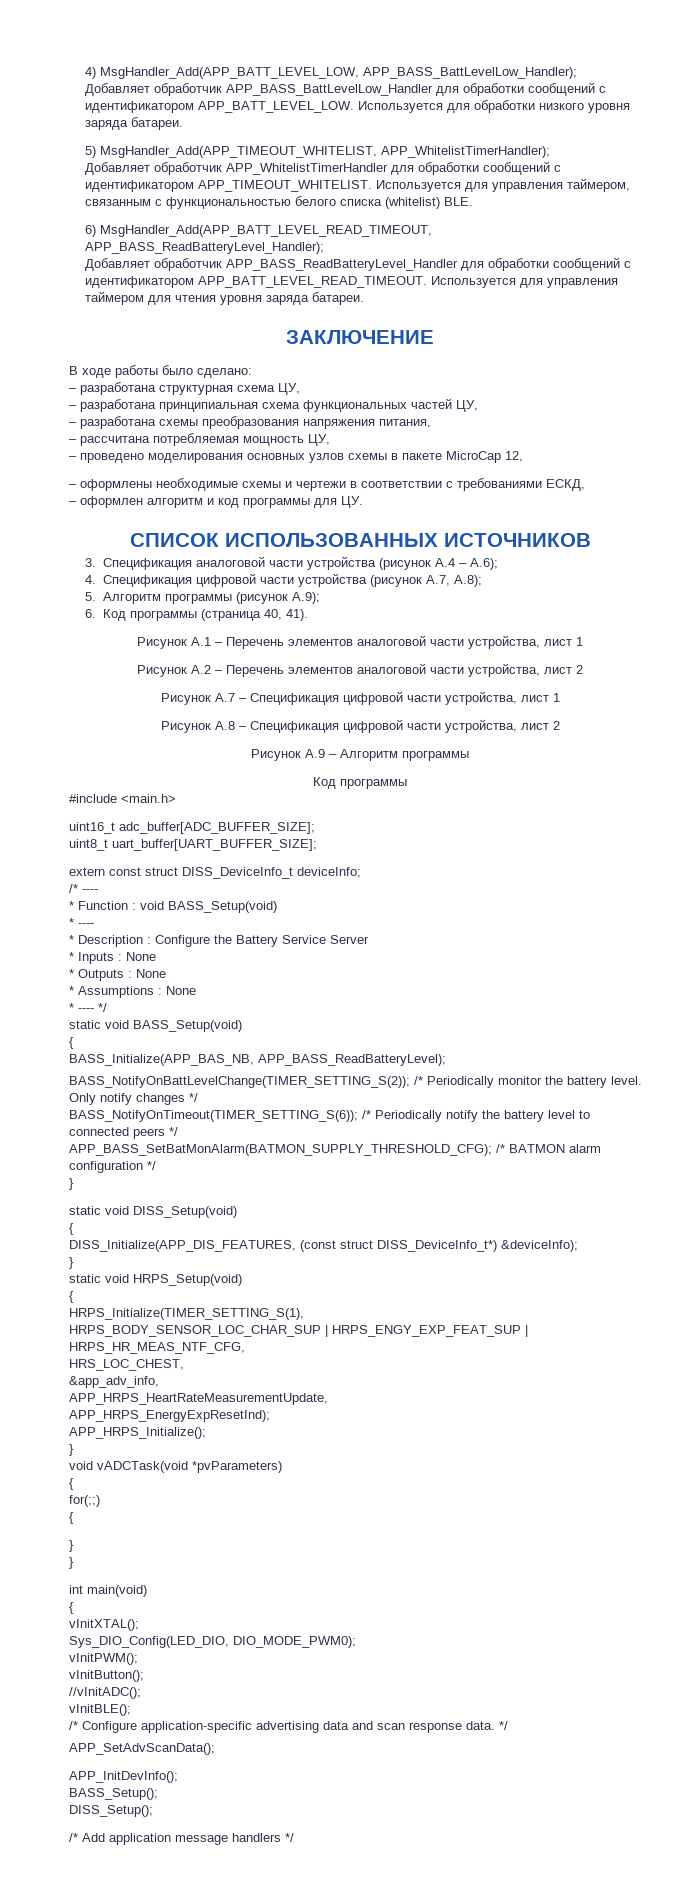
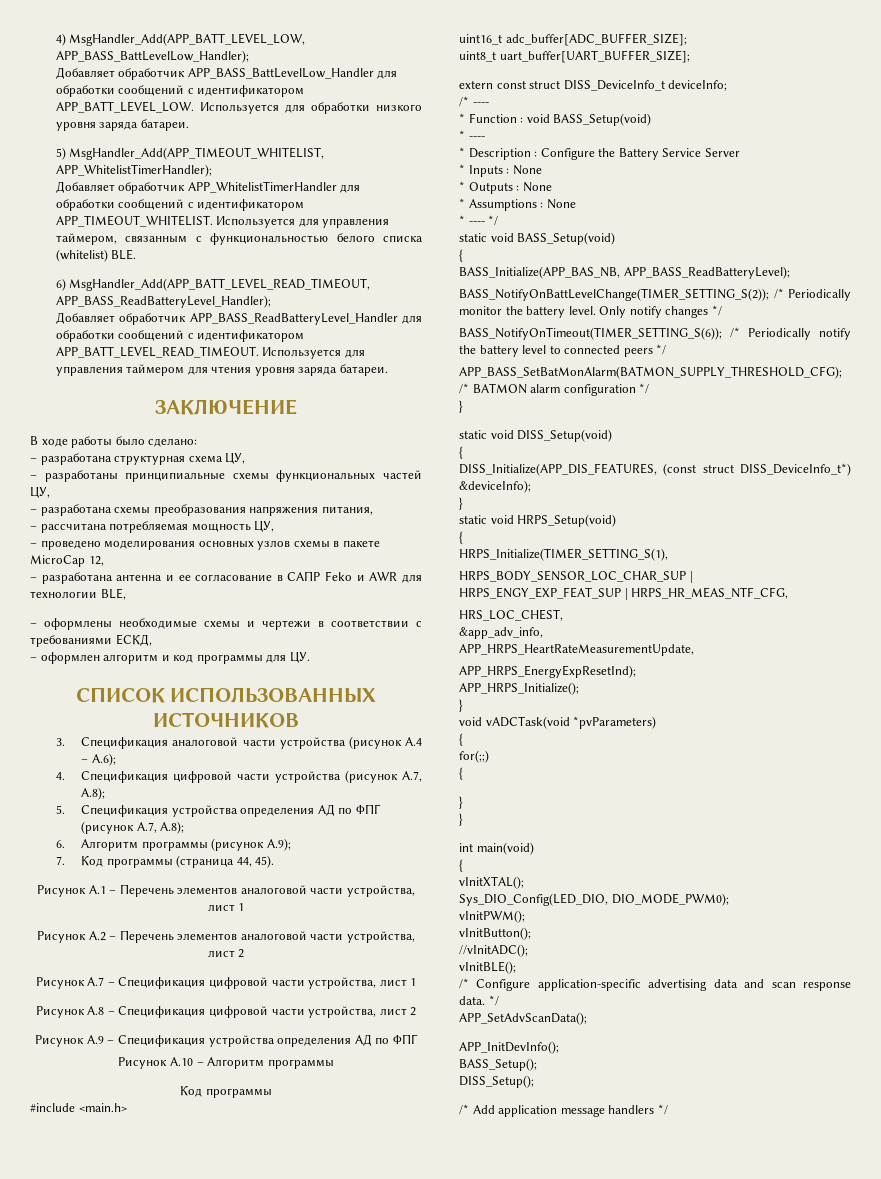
[80,399,300,412] разработана принципиальная схема -> [44,470,269,482] разработаны принципиальные схемы
(523, 456) none -> [30,571,422,584] [30,588,126,600] // – разработана антенна и ее согласование в САПР Feko и AWR для технологии BLE,
(97, 596) none -> [81,804,381,817] [81,821,185,834] [55,840,65,848] Спецификация устройства определения АД по ФПГ (рисунок A.7, A.8); // 6.
[85,609,97,618] 6. -> [55,856,65,865] 7.
[263,609,308,621] 40, 41). -> [236,855,275,868] 44, 45).
(337, 756) none -> [117,1034,418,1047] [118,1057,204,1069] Спецификация устройства определения АД по ФПГ // Рисунок А.10 –

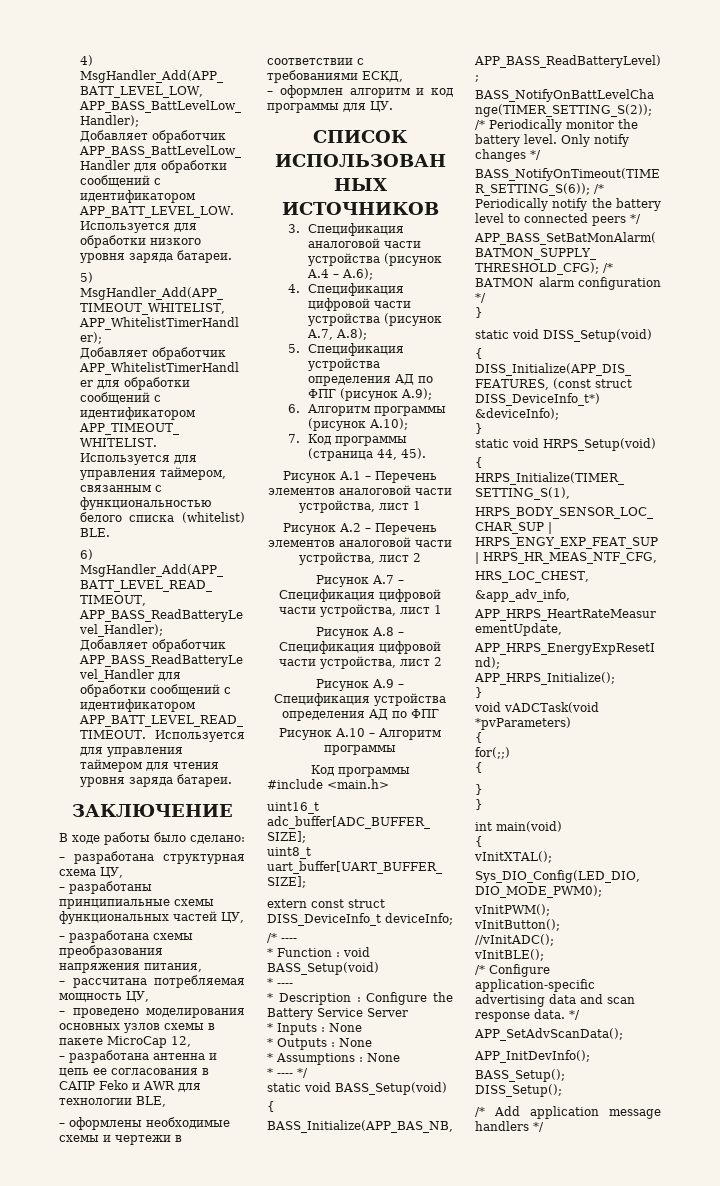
[178,574,273,582] ее согласование -> [59,1068,198,1077] цепь ее согласования
[136,821,185,834] A.7, A.8); -> [401,388,433,400] A.9);
[266,838,291,851] А.9); -> [370,418,409,430] А.10);

